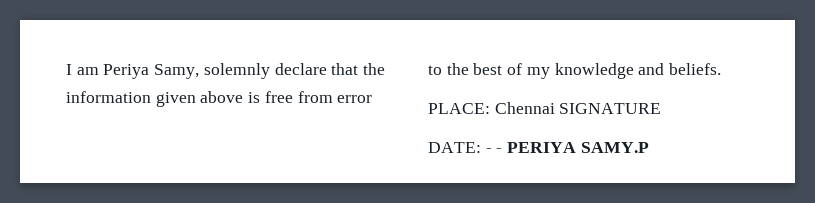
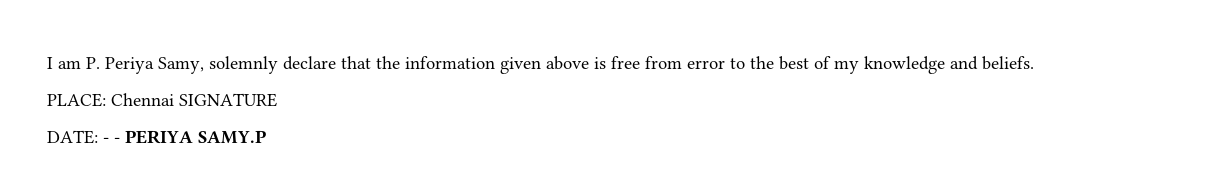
(99, 71) none -> [86,57,100,69] P.

